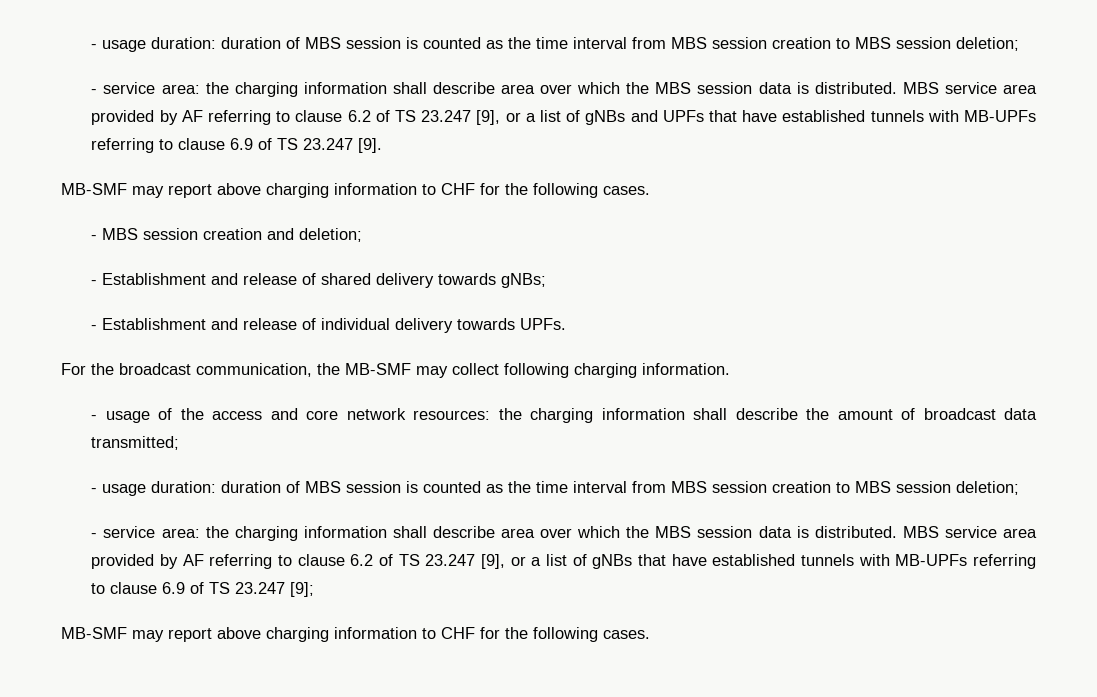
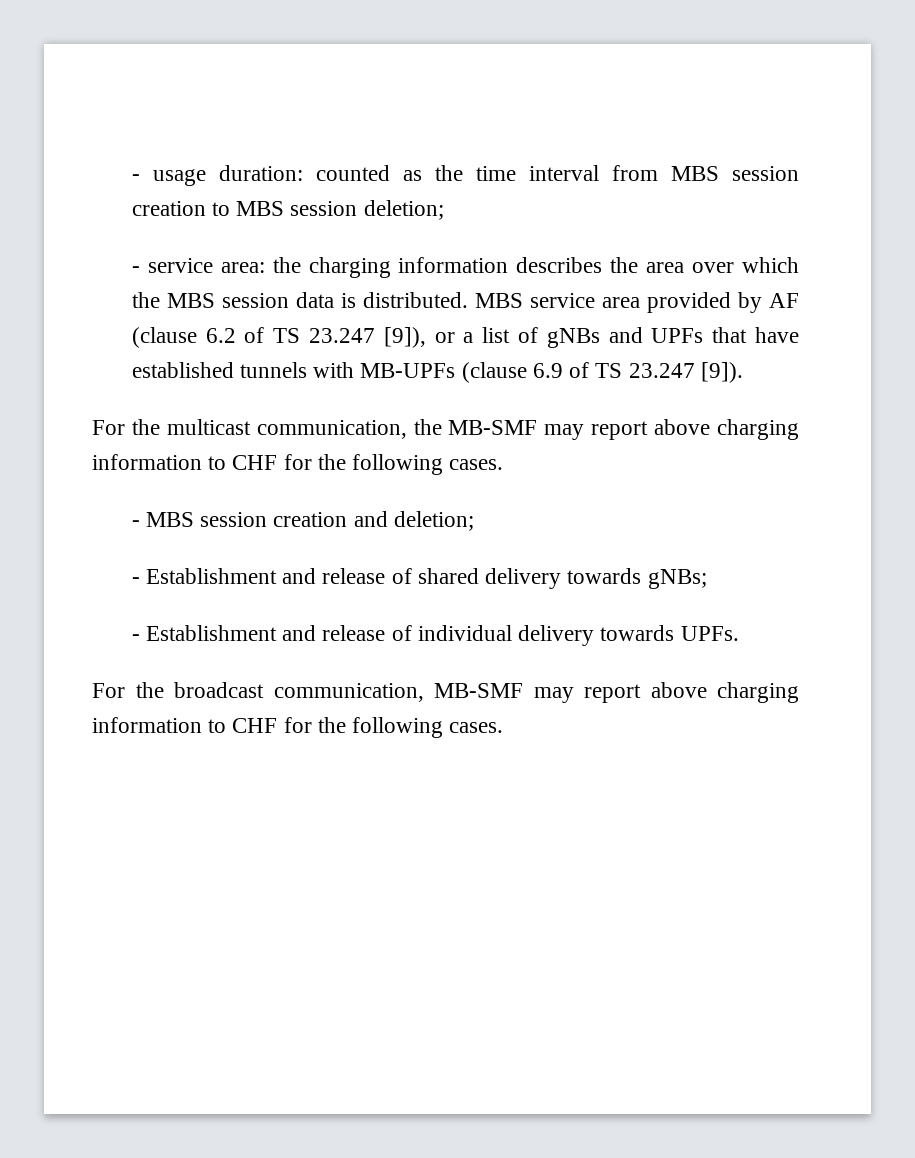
[91,37,419,52] - usage duration: duration of MBS session is -> [131,165,303,186] - usage duration:
[392,82,495,94] shall describe -> [516,257,639,273] describes the
[207,110,501,125] referring to clause 6.2 of TS 23.247 [9], -> [131,327,426,348] (clause 6.2 of TS 23.247 [9]),
[91,138,383,153] referring to clause 6.9 of TS 23.247 [9]. // -> [461,362,743,383] [92,419,442,439] (clause 6.9 of TS 23.247 [9]). // For the multicast communication, the
[317,363,730,378] [91,408,1037,423] [91,436,180,450] [91,481,1020,496] [91,526,1038,541] [91,554,1036,569] [91,582,315,597] the MB-SMF may collect following charging information. // - usage of the access and core network resources: the charging information shall describe the amount of broadcast data transmitted; // - usage duration: duration of MBS session is counted as the time interval from MBS session creation to MBS session deletion; // - service area: the charging information shall describe area over which the MBS session data is distributed. MBS service area provided by AF referring to clause 6.2 of TS 23.247 [9], or a list of gNBs that have established tunnels with MB-UPFs referring to clause 6.9 of TS 23.247 [9]; // -> (424, 692) none

